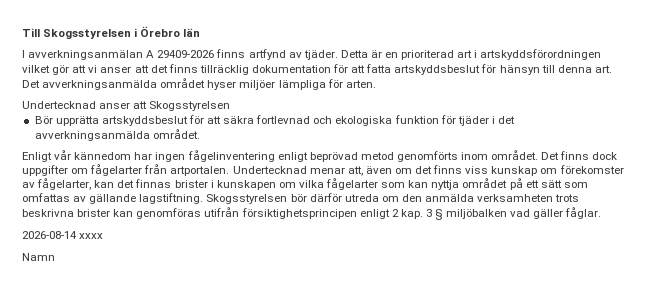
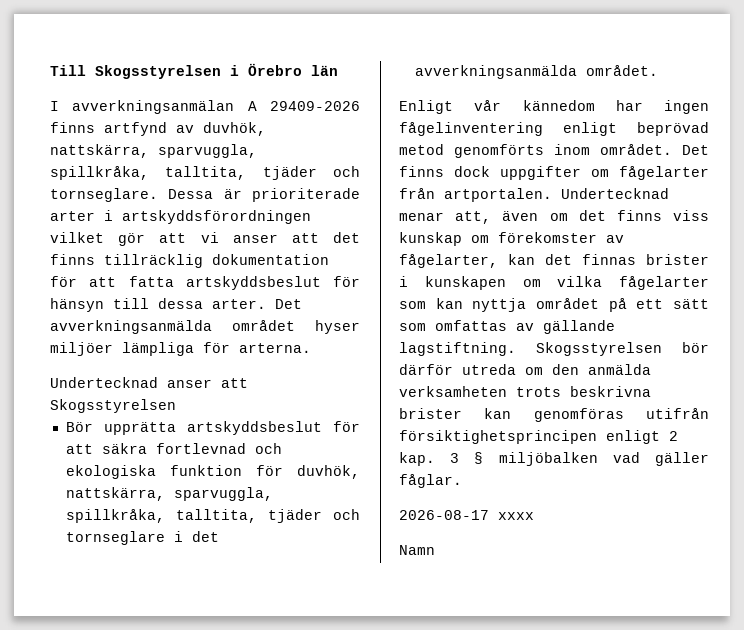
[303,50,473,60] tjäder. Detta är en prioriterad art -> [203,122,266,136] [50,144,257,158] [50,166,360,180] [50,188,360,202] [50,211,95,221] duvhök, nattskärra, sparvuggla, spillkråka, talltita, tjäder och tornseglare. Dessa är prioriterade arter
[557,65,612,73] denna art. -> [158,298,266,309] dessa arter.
[345,80,376,88] arten. -> [239,343,311,353] arterna.
[457,116,489,126] tjäder -> [297,465,360,479] [65,487,273,501] [65,509,360,523] [65,531,165,545] duvhök, nattskärra, sparvuggla, spillkråka, talltita, tjäder och tornseglare
[22,231,77,239] 2026-08-14 -> [399,510,489,520] 2026-08-17

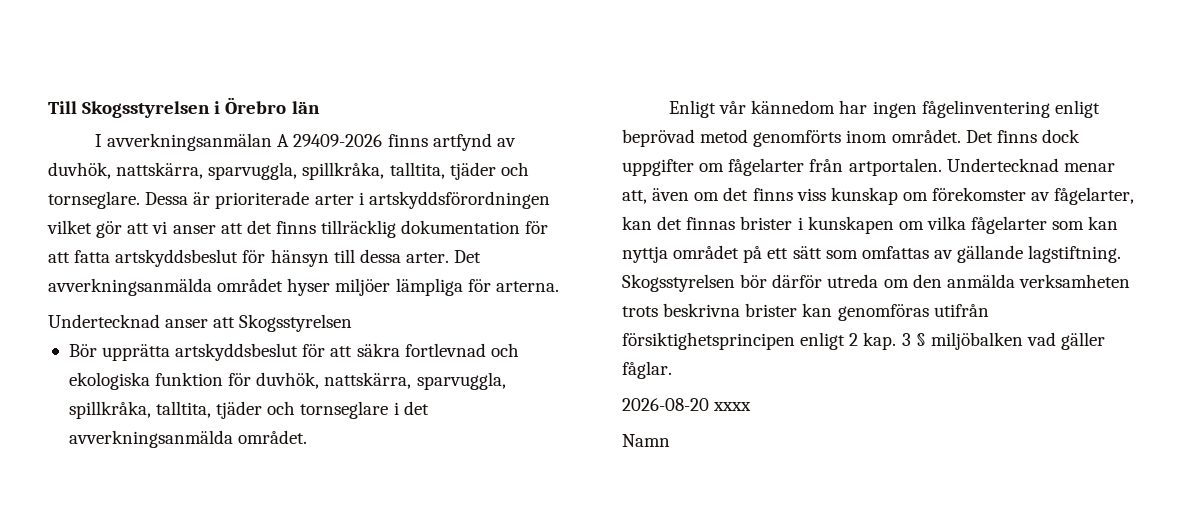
[399,510,489,520] 2026-08-17 -> [622,398,709,411] 2026-08-20

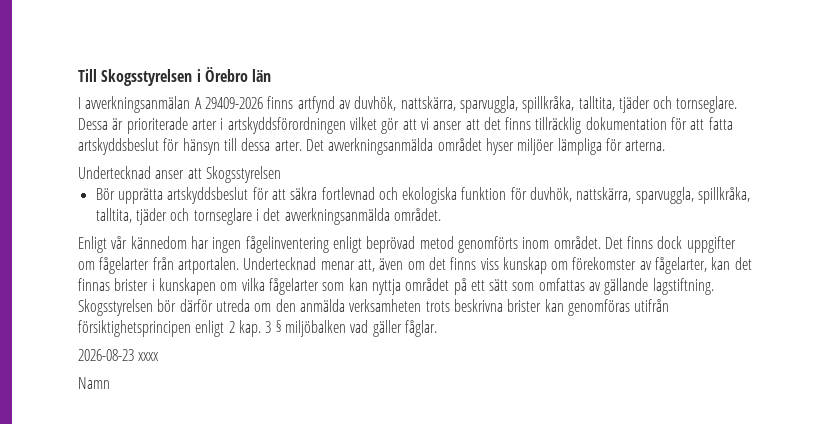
[622,398,709,411] 2026-08-20 -> [78,349,134,361] 2026-08-23

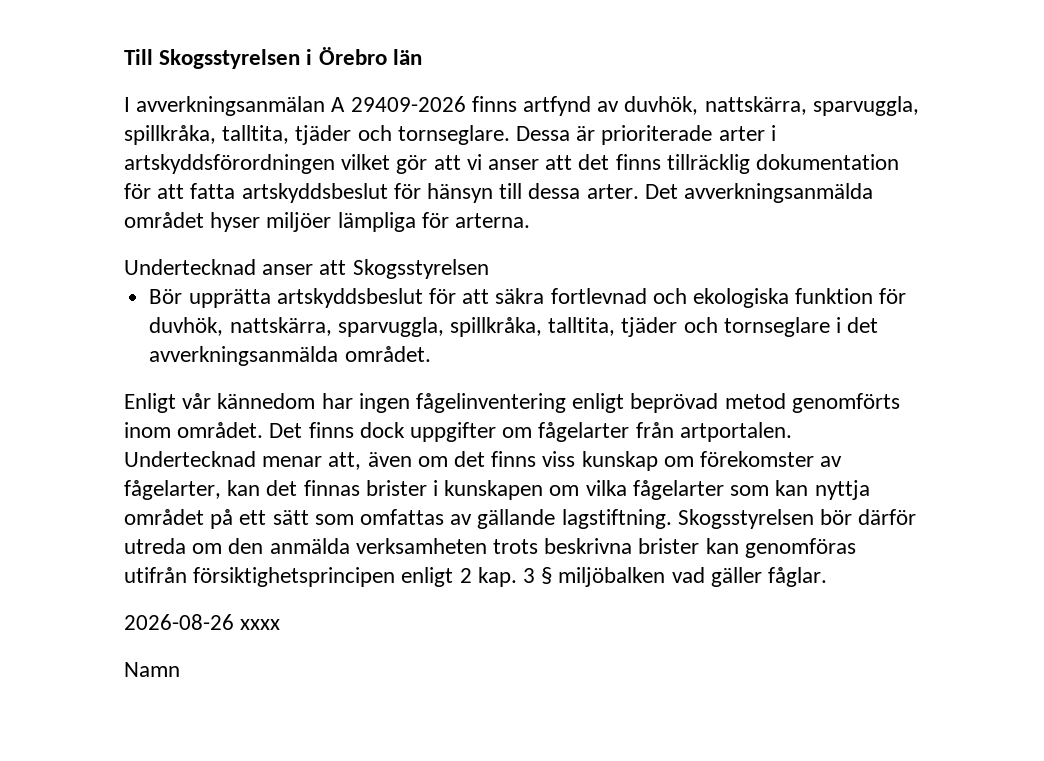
[78,349,134,361] 2026-08-23 -> [124,614,234,630] 2026-08-26

